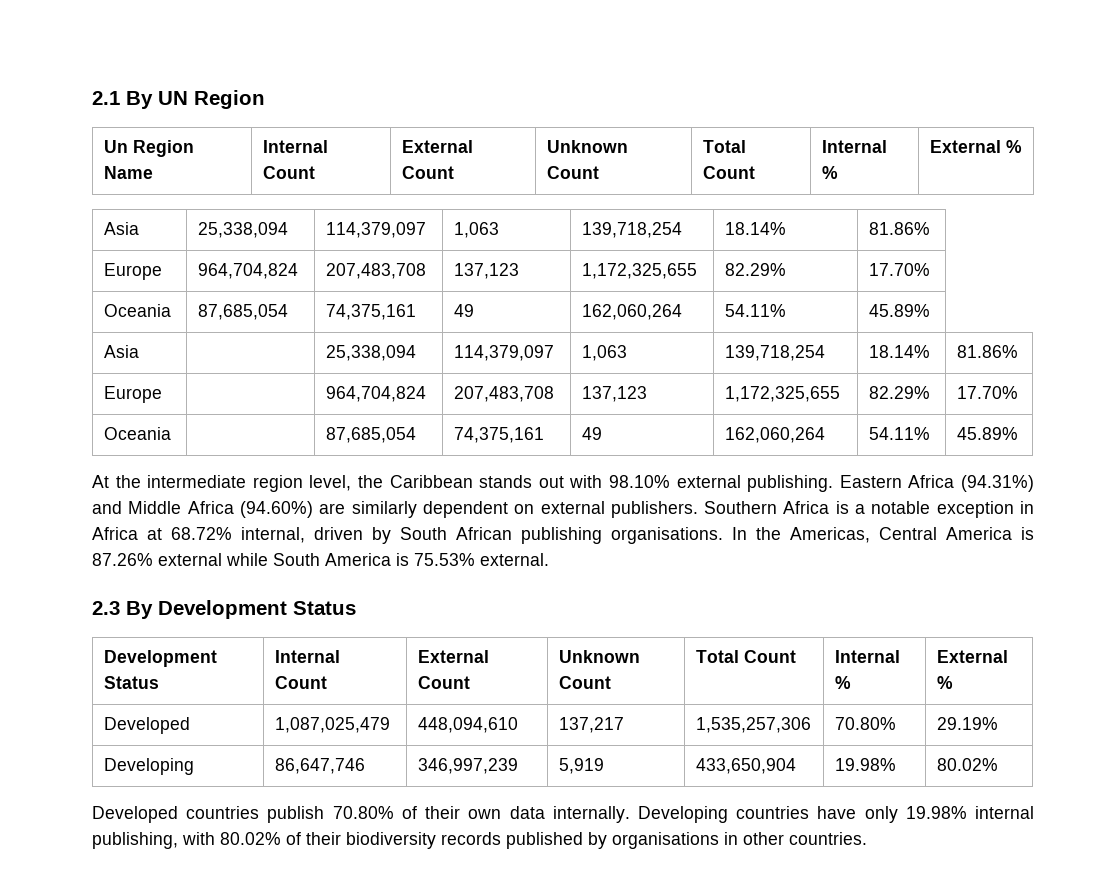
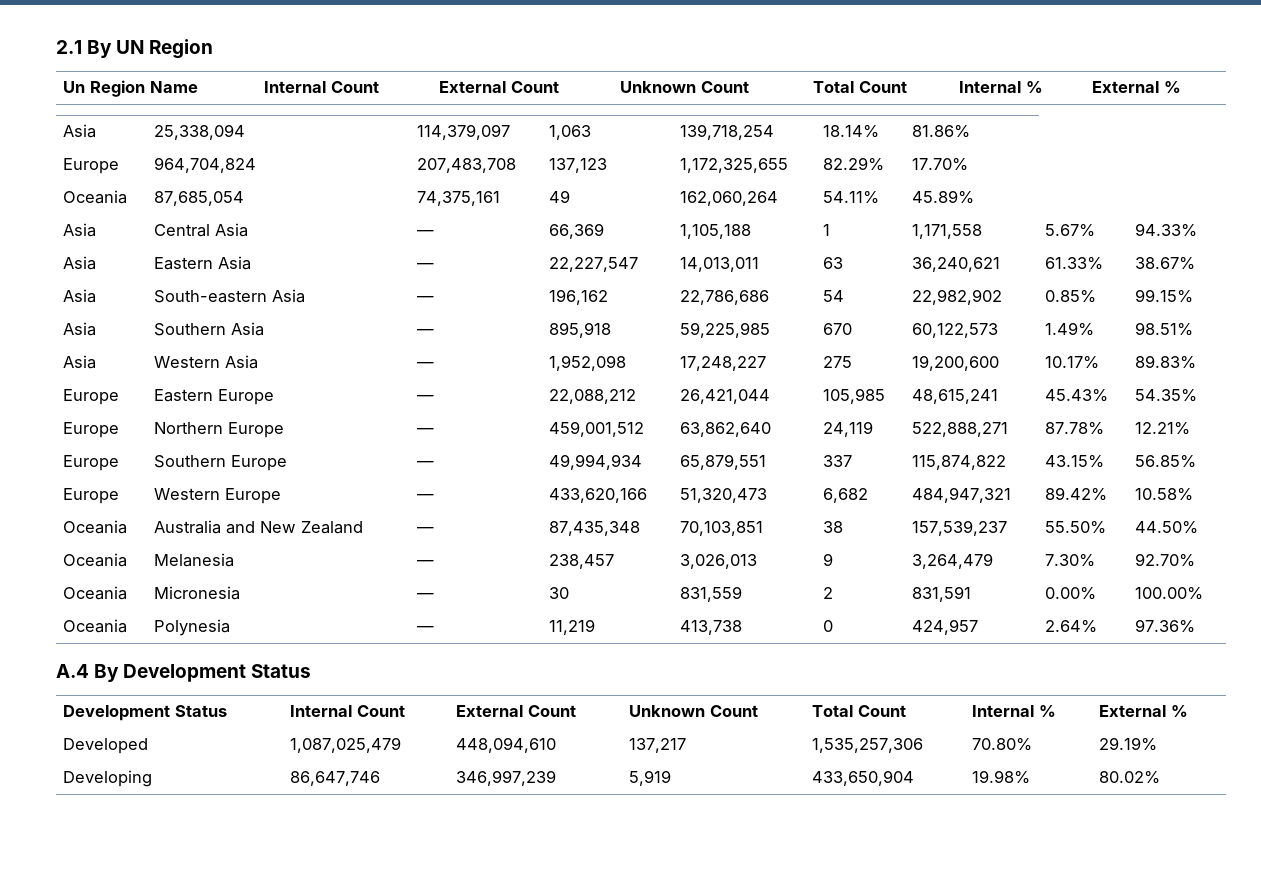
[325,345,416,361] [453,345,554,361] [581,345,627,361] [724,345,825,361] [868,345,930,358] [956,345,1018,358] [103,386,162,403] [325,386,426,402] [453,386,554,402] [581,386,647,402] [724,386,840,402] [868,386,930,399] [956,386,1018,399] [103,427,171,440] [325,427,416,443] [453,427,544,443] [581,427,602,440] [724,427,825,443] [868,427,930,440] [956,427,1018,440] [92,475,1035,492] [92,501,1034,518] [92,527,1034,544] [92,553,549,566] [92,601,120,615] | 25,338,094 | 114,379,097 | 1,063 | 139,718,254 | 18.14% | 81.86% // Europe | | 964,704,824 | 207,483,708 | 137,123 | 1,172,325,655 | 82.29% | 17.70% // Oceania | | 87,685,054 | 74,375,161 | 49 | 162,060,264 | 54.11% | 45.89% // At the intermediate region level, the Caribbean stands out with 98.10% external publishing. Eastern Africa (94.31%) and Middle Africa (94.60%) are similarly dependent on external publishers. Southern Africa is a notable exception in Africa at 68.72% internal, driven by South African publishing organisations. In the Americas, Central America is 87.26% external while South America is 75.53% external. // 2.3 -> [154,223,249,237] [417,230,435,236] [549,223,605,239] [680,224,752,239] [823,224,831,236] [912,224,983,239] [1045,224,1096,237] [1135,223,1198,237] [63,256,97,270] [154,256,252,270] [417,263,435,269] [549,257,639,272] [680,257,760,272] [823,257,844,269] [912,257,1001,272] [1045,257,1104,270] [1135,257,1196,270] [63,289,97,303] [154,289,306,303] [417,296,435,302] [549,289,609,305] [680,290,770,305] [823,290,845,302] [912,289,1003,305] [1045,290,1097,303] [1135,289,1194,303] [63,322,97,336] [154,322,265,336] [417,329,435,335] [549,322,612,338] [680,322,771,338] [823,323,853,335] [912,323,999,338] [1045,322,1095,336] [1135,322,1194,336] [63,355,97,369] [154,355,259,369] [417,362,435,368] [549,355,627,371] [680,356,767,371] [823,356,853,368] [912,355,1000,371] [1045,356,1100,369] [1135,355,1197,369] [63,389,120,405] [154,389,275,405] [417,395,435,401] [549,389,637,404] [680,389,771,404] [823,388,886,404] [912,389,999,404] [1045,389,1109,402] [1135,389,1198,402] [63,422,120,438] [154,422,285,438] [417,428,435,434] [549,421,645,437] [680,422,772,437] [823,421,874,437] [912,422,1009,437] [1045,422,1105,435] [1135,422,1191,435] [63,455,120,471] [154,455,288,471] [417,461,435,467] [549,454,643,470] [680,454,767,470] [823,455,853,467] [912,455,1007,470] [1045,455,1105,468] [1135,455,1197,468] [63,488,120,504] [154,488,282,504] [417,494,435,500] [549,488,648,503] [680,488,768,503] [823,488,869,503] [912,487,1012,503] [1045,487,1108,501] [1135,488,1194,501] [63,520,128,534] [154,520,364,534] [417,527,435,533] [549,521,641,536] [680,521,764,536] [823,521,844,533] [912,520,1008,536] [1045,521,1107,534] [1135,521,1199,534] [63,553,128,567] [154,553,235,567] [417,560,435,566] [549,554,615,569] [680,554,758,569] [823,553,834,566] [912,553,994,569] [1045,554,1096,567] [1135,553,1196,567] [63,586,128,600] [154,586,241,600] [417,593,435,599] [549,587,570,599] [680,586,743,602] [823,587,834,599] [912,586,972,602] [1045,587,1097,600] [1135,587,1204,600] [63,619,128,633] [154,619,231,636] [417,626,435,632] [549,619,596,635] [680,620,743,635] [823,620,834,632] [912,619,979,635] [1045,620,1098,633] [1135,619,1196,633] [56,664,89,678] Central Asia | — | 66,369 | 1,105,188 | 1 | 1,171,558 | 5.67% | 94.33% // Asia | Eastern Asia | — | 22,227,547 | 14,013,011 | 63 | 36,240,621 | 61.33% | 38.67% // Asia | South-eastern Asia | — | 196,162 | 22,786,686 | 54 | 22,982,902 | 0.85% | 99.15% // Asia | Southern Asia | — | 895,918 | 59,225,985 | 670 | 60,122,573 | 1.49% | 98.51% // Asia | Western Asia | — | 1,952,098 | 17,248,227 | 275 | 19,200,600 | 10.17% | 89.83% // Europe | Eastern Europe | — | 22,088,212 | 26,421,044 | 105,985 | 48,615,241 | 45.43% | 54.35% // Europe | Northern Europe | — | 459,001,512 | 63,862,640 | 24,119 | 522,888,271 | 87.78% | 12.21% // Europe | Southern Europe | — | 49,994,934 | 65,879,551 | 337 | 115,874,822 | 43.15% | 56.85% // Europe | Western Europe | — | 433,620,166 | 51,320,473 | 6,682 | 484,947,321 | 89.42% | 10.58% // Oceania | Australia and New Zealand | — | 87,435,348 | 70,103,851 | 38 | 157,539,237 | 55.50% | 44.50% // Oceania | Melanesia | — | 238,457 | 3,026,013 | 9 | 3,264,479 | 7.30% | 92.70% // Oceania | Micronesia | — | 30 | 831,559 | 2 | 831,591 | 0.00% | 100.00% // Oceania | Polynesia | — | 11,219 | 413,738 | 0 | 424,957 | 2.64% | 97.36% // A.4
[92,806,1034,823] [92,832,867,849] // Developed countries publish 70.80% of their own data internally. Developing countries have only 19.98% internal publishing, with 80.02% of their biodiversity records published by organisations in other countries. -> (1161, 777) none

